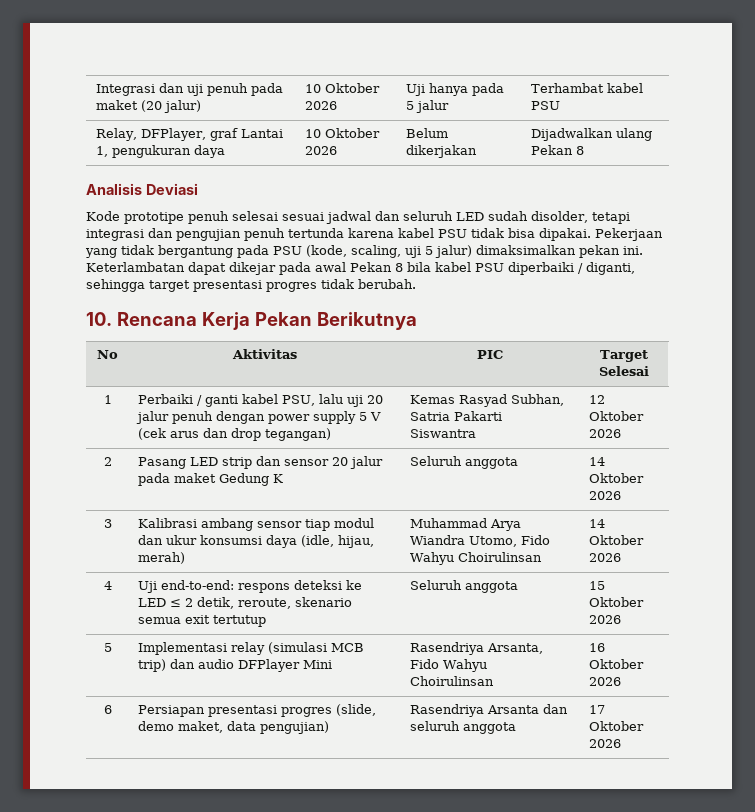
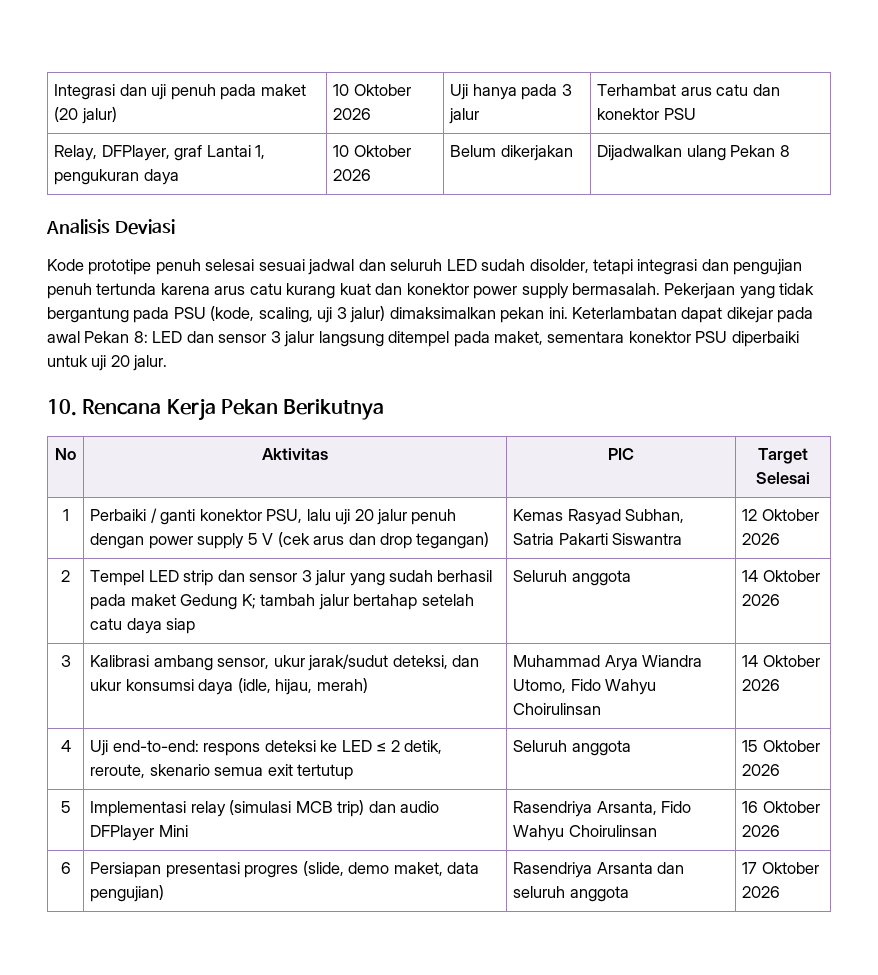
[406,101,415,110] 5 -> [561,84,572,96] 3
[607,83,644,93] kabel -> [680,84,780,96] [597,108,660,120] arus catu dan konektor
[398,228,591,241] kabel PSU tidak bisa dipakai. -> [214,283,661,299] arus catu kurang kuat dan konektor power supply bermasalah.
[425,246,433,255] 5 -> [336,307,347,319] 3
[395,262,635,275] [86,279,416,292] 8 bila kabel PSU diperbaiki / diganti, sehingga target presentasi progres tidak berubah. -> [133,331,799,347] [47,355,168,371] 8: LED dan sensor 3 jalur langsung ditempel pada maket, sementara konektor PSU diperbaiki untuk uji 20 jalur.
[242,394,279,404] kabel -> [199,509,262,521] konektor
[138,457,187,469] Pasang -> [90,570,145,586] Tempel
[332,456,384,469] [138,473,284,486] 20 jalur pada maket Gedung K -> [301,570,493,586] [90,594,474,610] [90,618,196,634] 3 jalur yang sudah berhasil pada maket Gedung K; tambah jalur bertahap setelah catu daya siap
[257,518,375,531] sensor tiap modul -> [217,654,448,671] sensor, ukur jarak/sudut deteksi,

